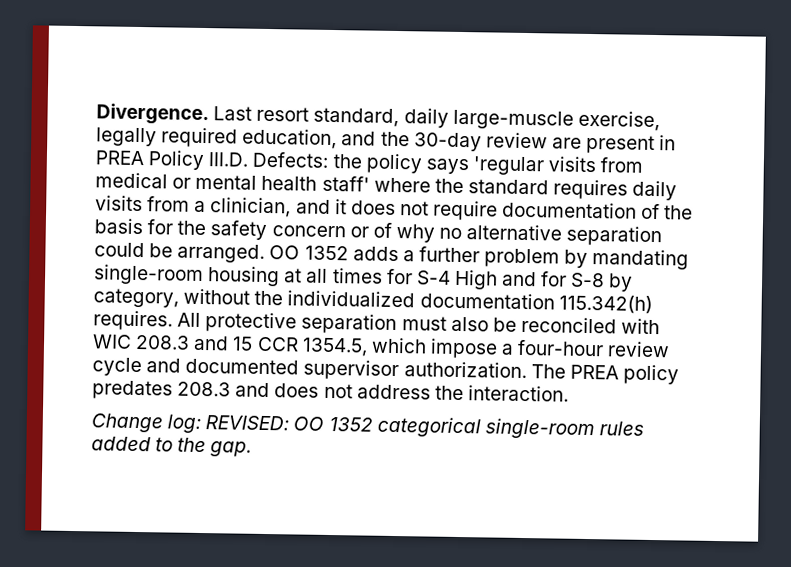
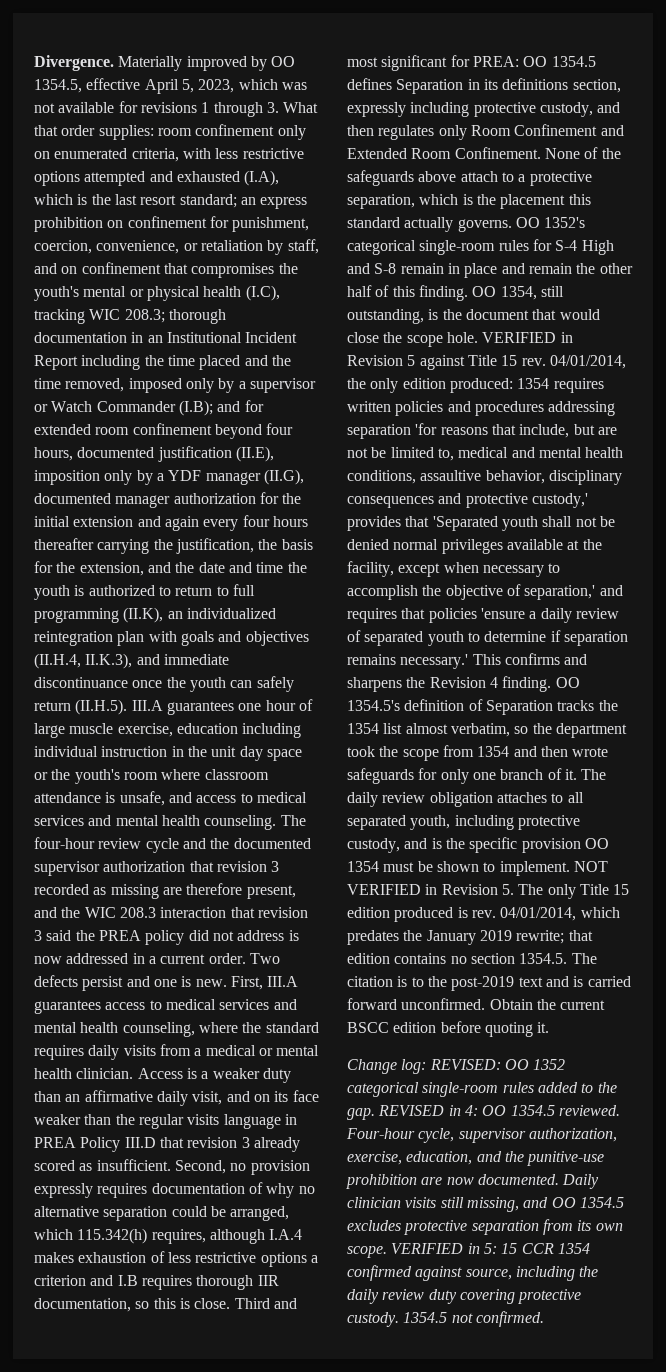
[213,106,660,132] [96,127,677,155] [95,150,644,176] [95,172,370,192] Last resort standard, daily large-muscle exercise, legally required education, and the 30-day review are present in PREA Policy III.D. Defects: the policy says 'regular visits from medical or mental health staff' -> [118,56,296,71] [34,78,307,94] [34,101,319,117] [34,124,306,140] [34,148,304,162] [34,170,280,186] [34,194,308,209] [34,216,310,232] [34,239,319,255] [34,262,298,278] [34,285,280,301] [34,309,226,324] [34,332,298,343] [34,355,291,370] [34,378,316,393] [34,400,264,416] [34,423,294,439] [34,446,274,462] [34,469,304,485] [34,492,302,508] [34,515,308,531] [34,538,313,554] [34,561,307,576] [34,584,255,600] [34,607,276,623] [34,631,309,646] [34,653,229,669] [34,676,294,692] [34,699,313,715] [34,723,302,738] [34,746,302,761] [34,769,269,784] [34,791,307,806] [34,815,306,830] [34,837,311,853] [34,861,280,876] [34,883,296,899] [34,907,308,918] [34,930,299,945] [34,953,280,964] [34,975,299,991] [34,999,297,1014] [34,1022,195,1037] Materially improved by OO 1354.5, effective April 5, 2023, which was not available for revisions 1 through 3. What that order supplies: room confinement only on enumerated criteria, with less restrictive options attempted and exhausted (I.A), which is the last resort standard; an express prohibition on confinement for punishment, coercion, convenience, or retaliation by staff, and on confinement that compromises the youth's mental or physical health (I.C), tracking WIC 208.3; thorough documentation in an Institutional Incident Report including the time placed and the time removed, imposed only by a supervisor or Watch Commander (I.B); and for extended room confinement beyond four hours, documented justification (II.E), imposition only by a YDF manager (II.G), documented manager authorization for the initial extension and again every four hours thereafter carrying the justification, the basis for the extension, and the date and time the youth is authorized to return to full programming (II.K), an individualized reintegration plan with goals and objectives (II.H.4, II.K.3), and immediate discontinuance once the youth can safely return (II.H.5). III.A guarantees one hour of large muscle exercise, education including individual instruction in the unit day space or the youth's room where classroom attendance is unsafe, and access to medical services and mental health counseling. The four-hour review cycle and the documented supervisor authorization that revision 3 recorded as missing are therefore present, and the WIC 208.3 interaction that revision 3 said the PREA policy did not address is now addressed in a current order. Two defects persist and one is new. First, III.A guarantees access to medical services and mental health counseling,
[210,197,694,221] [94,218,369,241] clinician, and it does not require documentation of the basis for the safety concern or -> [205,1045,320,1056] [34,1068,291,1083] [34,1090,319,1106] [34,1114,297,1129] [34,1137,300,1152] [34,1159,310,1175] [34,1183,245,1198] medical or mental health clinician. Access is a weaker duty than an affirmative daily visit, and on its face weaker than the regular visits language in PREA Policy III.D that revision 3 already scored as insufficient. Second, no provision expressly requires documentation
[177,243,690,270] [93,264,634,292] [93,288,653,314] [93,310,661,335] [92,334,671,359] [92,357,679,385] [92,380,569,402] arranged. OO 1352 adds a further problem by mandating single-room housing at all times for S-4 High and for S-8 by category, without the individualized documentation 115.342(h) requires. All protective separation must also be reconciled with WIC 208.3 and 15 CCR 1354.5, which impose a four-hour review cycle and documented supervisor authorization. The PREA policy predates 208.3 and does not address the interaction. -> [230,1206,290,1221] [34,1228,303,1244] [34,1251,318,1267] [34,1275,279,1290] [34,1298,297,1312] [347,55,596,71] [347,78,621,94] [347,102,621,117] [347,124,624,140] [347,147,621,159] [347,170,592,186] [347,194,591,209] [347,217,586,232] [347,239,614,255] [347,263,633,278] [347,285,564,301] [347,309,600,324] [347,332,573,347] [347,355,626,370] [347,378,604,393] [347,401,616,416] [347,423,617,439] [347,447,624,461] [347,470,622,485] [347,493,588,508] [347,516,615,531] [347,539,602,554] [347,561,561,577] [347,584,623,600] [347,608,619,623] [347,630,628,646] [347,653,588,669] [347,676,580,692] [347,699,618,715] [347,723,627,738] [347,745,609,761] [347,768,607,784] [347,792,584,807] [347,815,580,830] [347,837,609,853] [347,861,608,876] [347,884,630,899] [347,907,620,922] [347,930,593,945] [347,953,597,964] [347,976,631,991] [347,998,606,1010] [347,1021,550,1037] arranged, which 115.342(h) requires, although I.A.4 makes exhaustion of less restrictive options a criterion and I.B requires thorough IIR documentation, so this is close. Third and most significant for PREA: OO 1354.5 defines Separation in its definitions section, expressly including protective custody, and then regulates only Room Confinement and Extended Room Confinement. None of the safeguards above attach to a protective separation, which is the placement this standard actually governs. OO 1352's categorical single-room rules for S-4 High and S-8 remain in place and remain the other half of this finding. OO 1354, still outstanding, is the document that would close the scope hole. VERIFIED in Revision 5 against Title 15 rev. 04/01/2014, the only edition produced: 1354 requires written policies and procedures addressing separation 'for reasons that include, but are not be limited to, medical and mental health conditions, assaultive behavior, disciplinary consequences and protective custody,' provides that 'Separated youth shall not be denied normal privileges available at the facility, except when necessary to accomplish the objective of separation,' and requires that policies 'ensure a daily review of separated youth to determine if separation remains necessary.' This confirms and sharpens the Revision 4 finding. OO 1354.5's definition of Separation tracks the 1354 list almost verbatim, so the department took the scope from 1354 and then wrote safeguards for only one branch of it. The daily review obligation attaches to all separated youth, including protective custody, and is the specific provision OO 1354 must be shown to implement. NOT VERIFIED in Revision 5. The only Title 15 edition produced is rev. 04/01/2014, which predates the January 2019 rewrite; that edition contains no section 1354.5. The citation is to the post-2019 text and is carried forward unconfirmed. Obtain the current BSCC edition before quoting it.
(253, 449) none -> [378,1105,620,1116] [346,1128,617,1143] [347,1151,605,1166] [346,1174,600,1189] [347,1197,624,1212] [347,1219,623,1235] [347,1243,590,1258] [347,1265,599,1281] [347,1289,582,1304] [347,1311,544,1327] REVISED in 4: OO 1354.5 reviewed. Four-hour cycle, supervisor authorization, exercise, education, and the punitive-use prohibition are now documented. Daily clinician visits still missing, and OO 1354.5 excludes protective separation from its own scope. VERIFIED in 5: 15 CCR 1354 confirmed against source, including the daily review duty covering protective custody. 1354.5 not confirmed.

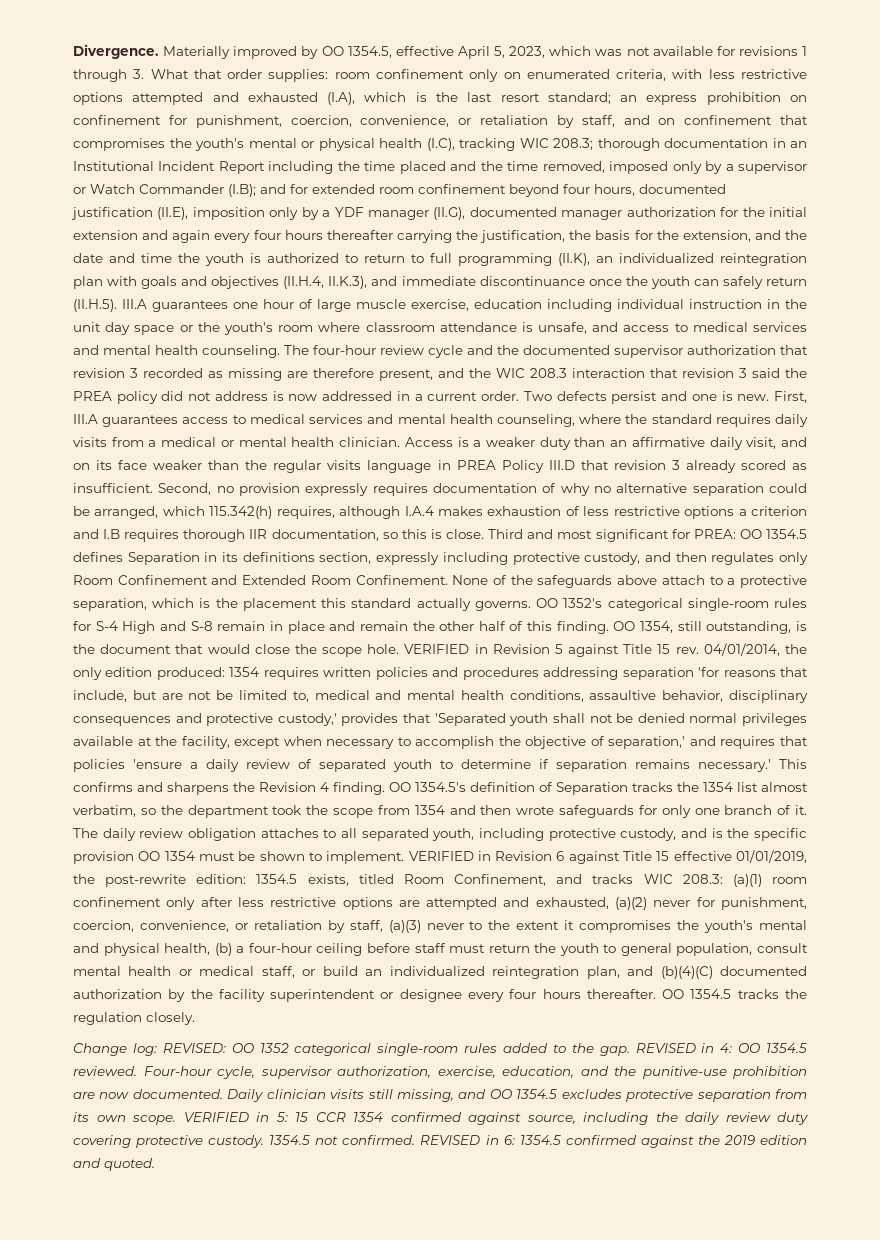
[573,861,608,872] [347,884,630,899] [347,907,620,922] [347,930,593,945] [347,953,597,964] [347,976,631,991] [347,998,606,1010] [347,1021,550,1037] NOT VERIFIED in Revision 5. The only Title 15 edition produced is rev. 04/01/2014, which predates the January 2019 rewrite; that edition contains no section 1354.5. The citation is to the post-2019 text and is carried forward unconfirmed. Obtain the current BSCC edition before quoting it. -> [408,850,807,864] [73,874,808,887] [73,897,807,910] [73,920,807,933] [73,943,808,956] [73,966,807,979] [73,989,808,1002] [73,1012,195,1025] VERIFIED in Revision 6 against Title 15 effective 01/01/2019, the post-rewrite edition: 1354.5 exists, titled Room Confinement, and tracks WIC 208.3: (a)(1) room confinement only after less restrictive options are attempted and exhausted, (a)(2) never for punishment, coercion, convenience, or retaliation by staff, (a)(3) never to the extent it compromises the youth's mental and physical health, (b) a four-hour ceiling before staff must return the youth to general population, consult mental health or medical staff, or build an individualized reintegration plan, and (b)(4)(C) documented authorization by the facility superintendent or designee every four hours thereafter. OO 1354.5 tracks the regulation closely.
(544, 1319) none -> [420,1135,807,1148] [73,1158,155,1171] REVISED in 6: 1354.5 confirmed against the 2019 edition and quoted.

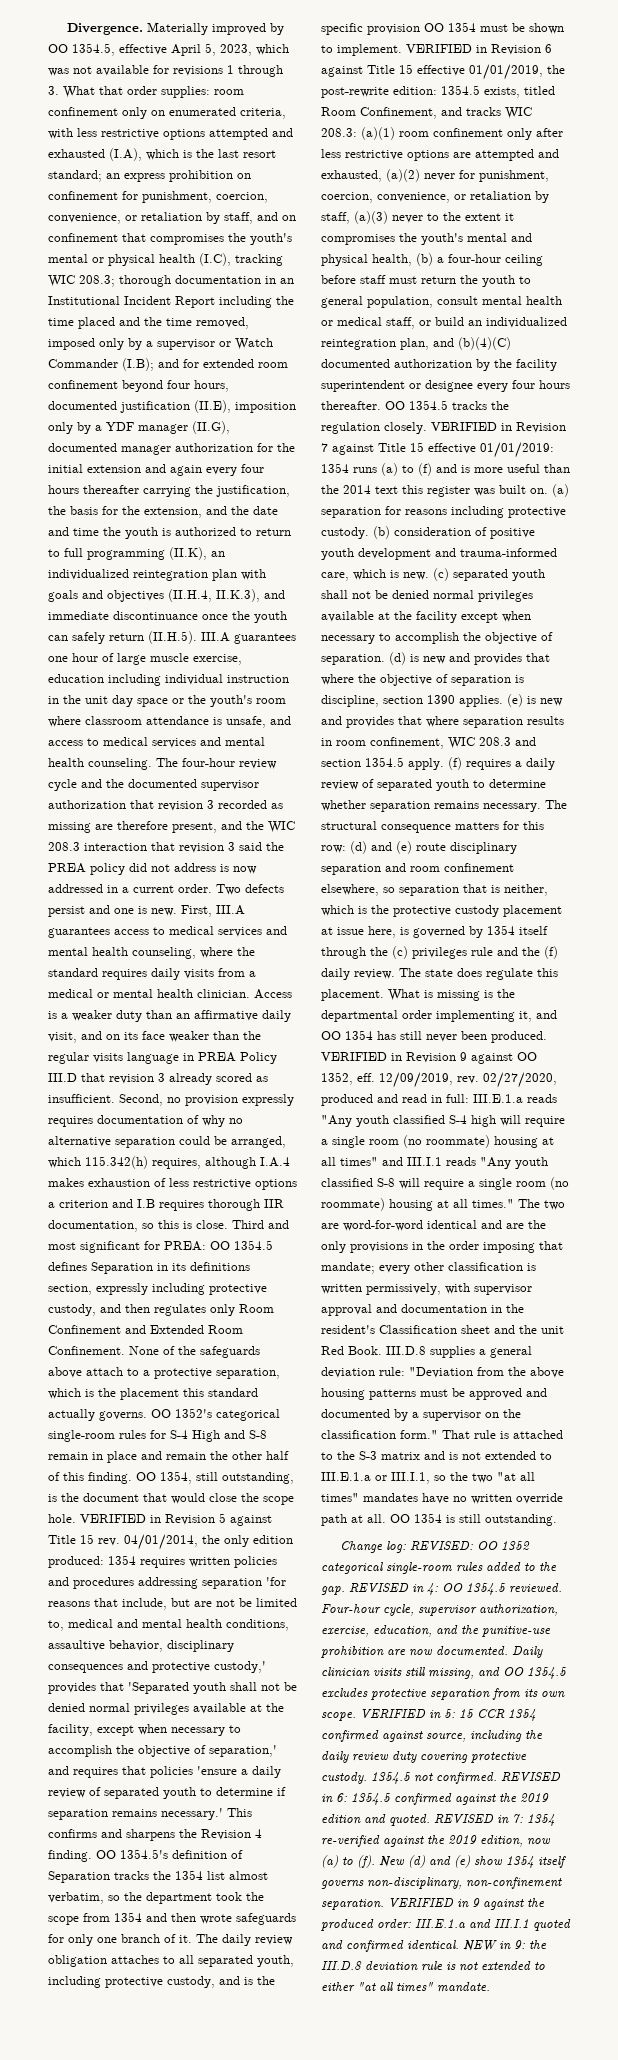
(195, 1018) none -> [431,422,566,433] [321,442,554,458] [321,463,570,476] [321,484,569,497] [321,506,566,518] [321,526,535,539] [321,548,557,560] [321,568,545,581] [321,590,533,602] [321,611,531,623] [321,632,553,644] [321,652,550,665] [321,674,524,686] [321,694,563,707] [321,716,564,728] [321,737,536,749] [321,757,555,770] [321,779,546,791] [321,800,567,812] [321,821,544,833] [321,841,517,854] [321,863,514,875] [321,884,548,896] [321,905,562,917] [321,925,548,938] [321,946,558,959] [321,968,558,980] [321,989,515,1001] [321,1010,557,1022] [321,1030,547,1043] [321,1052,537,1064] [321,1072,557,1088] [321,1094,557,1106] [321,1115,565,1127] [321,1135,554,1148] [321,1157,548,1169] [321,1177,569,1190] [321,1198,565,1211] [321,1220,546,1231] [321,1241,563,1253] [321,1262,536,1274] [321,1283,532,1295] [321,1304,524,1316] [321,1325,564,1334] [321,1346,532,1358] [321,1367,564,1378] [321,1388,547,1400] [321,1409,521,1421] [321,1430,563,1439] [321,1451,552,1460] [321,1472,535,1484] [321,1493,563,1504] [321,1513,557,1526] VERIFIED in Revision 7 against Title 15 effective 01/01/2019: 1354 runs (a) to (f) and is more useful than the 2014 text this register was built on. (a) separation for reasons including protective custody. (b) consideration of positive youth development and trauma-informed care, which is new. (c) separated youth shall not be denied normal privileges available at the facility except when necessary to accomplish the objective of separation. (d) is new and provides that where the objective of separation is discipline, section 1390 applies. (e) is new and provides that where separation results in room confinement, WIC 208.3 and section 1354.5 apply. (f) requires a daily review of separated youth to determine whether separation remains necessary. The structural consequence matters for this row: (d) and (e) route disciplinary separation and room confinement elsewhere, so separation that is neither, which is the protective custody placement at issue here, is governed by 1354 itself through the (c) privileges rule and the (f) daily review. The state does regulate this placement. What is missing is the departmental order implementing it, and OO 1354 has still never been produced. VERIFIED in Revision 9 against OO 1352, eff. 12/09/2019, rev. 02/27/2020, produced and read in full: III.E.1.a reads "Any youth classified S-4 high will require a single room (no roommate) housing at all times" and III.I.1 reads "Any youth classified S-8 will require a single room (no roommate) housing at all times." The two are word-for-word identical and are the only provisions in the order imposing that mandate; every other classification is written permissively, with supervisor approval and documentation in the resident's Classification sheet and the unit Red Book. III.D.8 supplies a general deviation rule: "Deviation from the above housing patterns must be approved and documented by a supervisor on the classification form." That rule is attached to the S-3 matrix and is not extended to III.E.1.a or III.I.1, so the two "at all times" mandates have no written override path at all. OO 1354 is still outstanding.
(155, 1164) none -> [434,1814,555,1826] [321,1835,551,1847] [321,1855,566,1868] [321,1877,562,1889] [321,1898,545,1910] [321,1919,571,1931] [321,1940,547,1952] [321,1961,545,1971] [321,1982,490,1992] REVISED in 7: 1354 re-verified against the 2019 edition, now (a) to (f). New (d) and (e) show 1354 itself governs non-disciplinary, non-confinement separation. VERIFIED in 9 against the produced order: III.E.1.a and III.I.1 quoted and confirmed identical. NEW in 9: the III.D.8 deviation rule is not extended to either "at all times" mandate.

